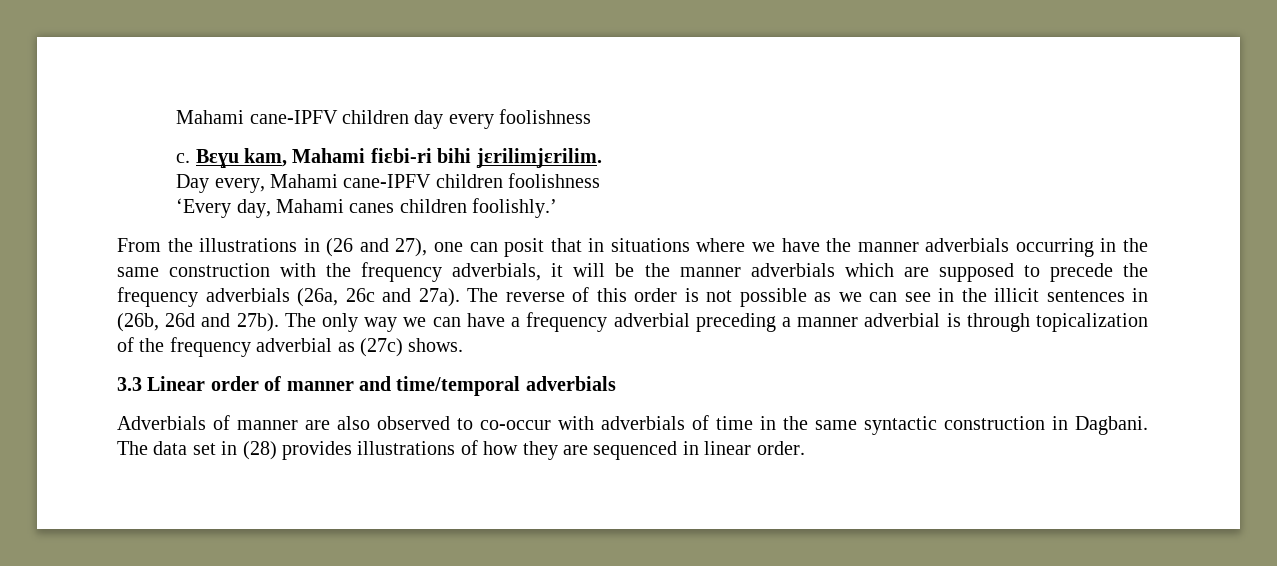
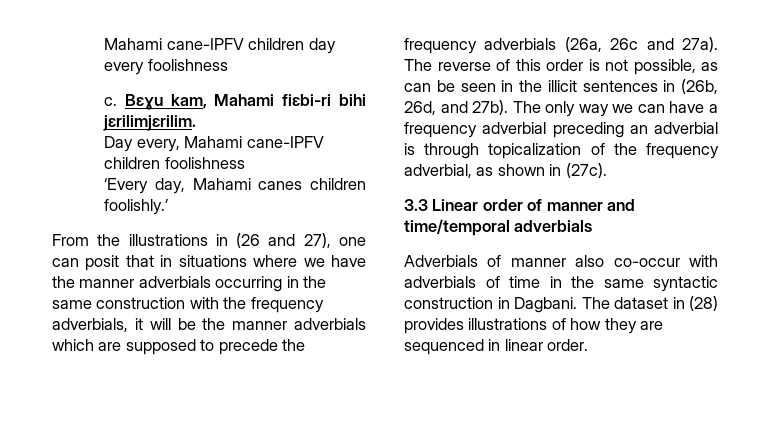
[739,288,931,307] possible as we can see -> [633,59,718,75] [404,80,496,92] possible, as can be seen
[165,313,196,327] 26d -> [404,101,436,115] 26d,
[781,317,859,327] a manner -> [629,125,648,134] an
[256,338,464,357] adverbial as (27c) shows. -> [404,163,607,178] adverbial, as shown in (27c).
[305,416,473,430] are also observed to -> [575,255,605,267] also
[153,441,216,455] data set -> [614,297,668,309] dataset

